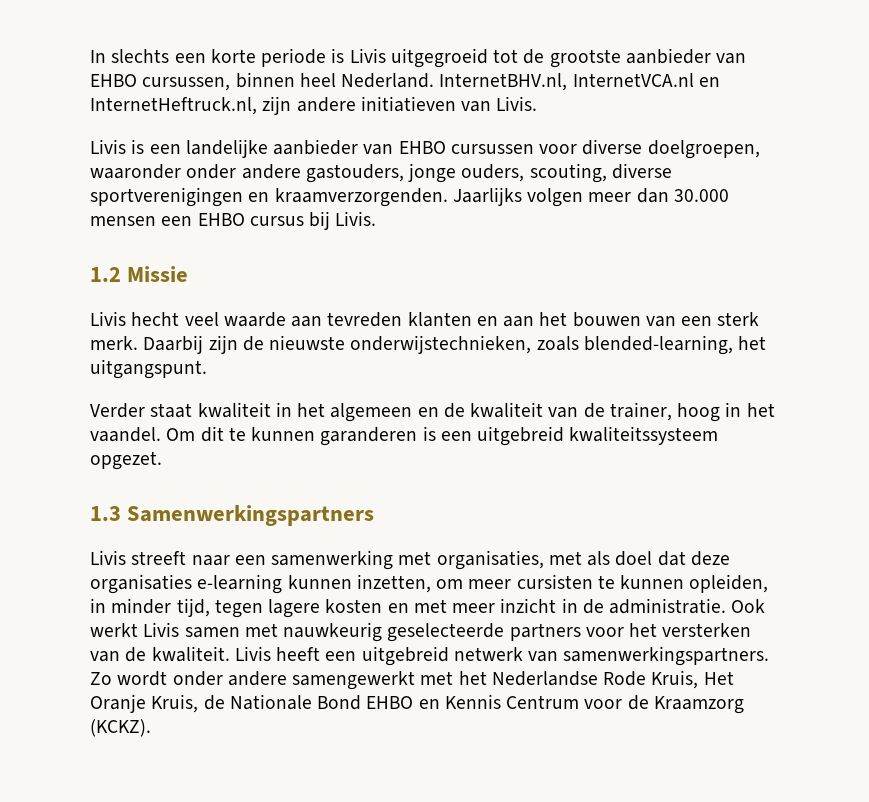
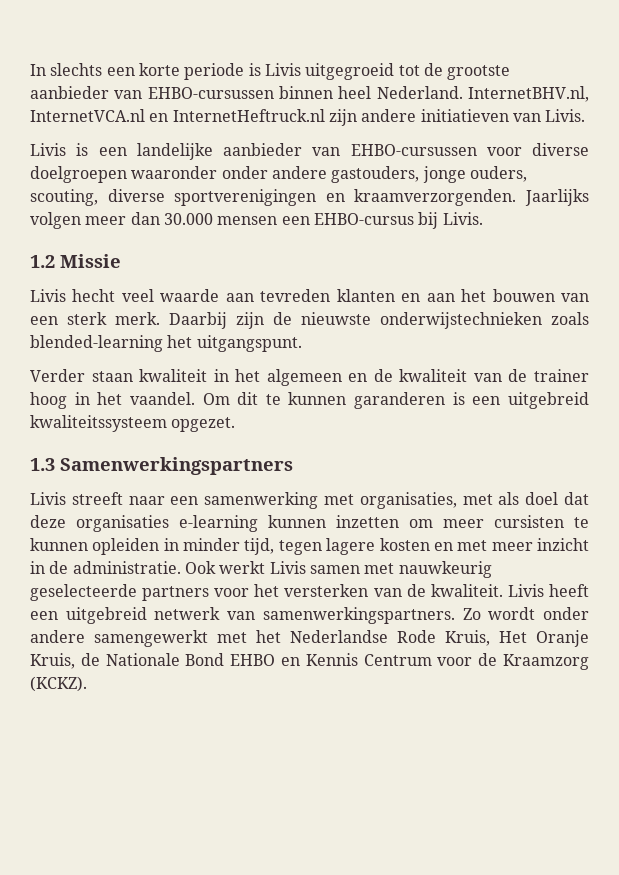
[90,74,231,91] EHBO cursussen, -> [147,87,274,99] EHBO-cursussen
[90,97,257,115] InternetHeftruck.nl, -> [172,109,325,122] InternetHeftruck.nl
[398,141,534,154] EHBO cursussen -> [350,144,477,156] EHBO-cursussen
[647,140,760,159] doelgroepen, -> [30,166,127,183] doelgroepen
[197,213,304,226] EHBO cursus -> [313,213,414,225] EHBO-cursus
[350,335,733,355] onderwijstechnieken, zoals blended-learning, -> [380,312,589,329] [30,335,163,352] onderwijstechnieken zoals blended-learning
[150,403,193,418] staat -> [91,371,133,382] staan
[609,402,672,421] trainer, -> [534,369,590,382] trainer
[356,574,431,593] inzetten, -> [336,515,399,528] inzetten
[689,574,769,593] opleiden, -> [92,538,160,555] opleiden

